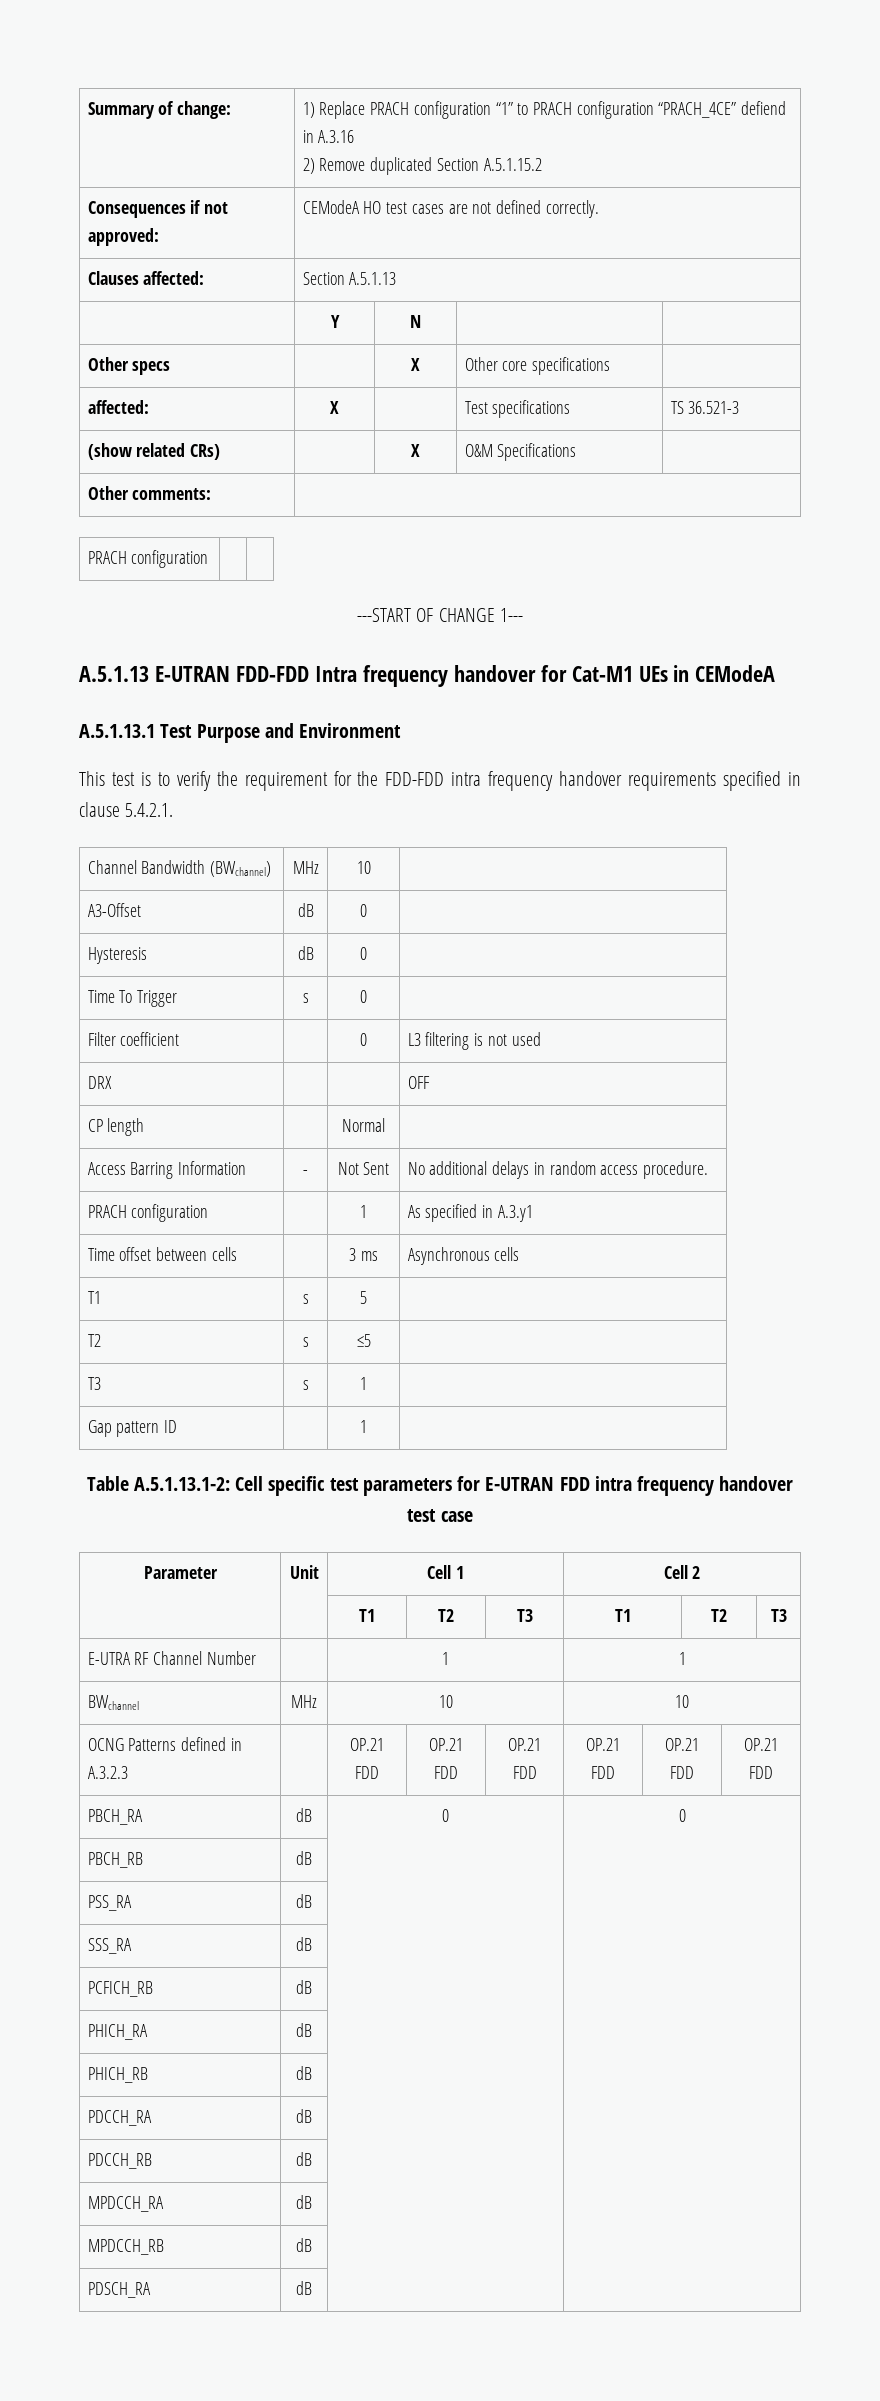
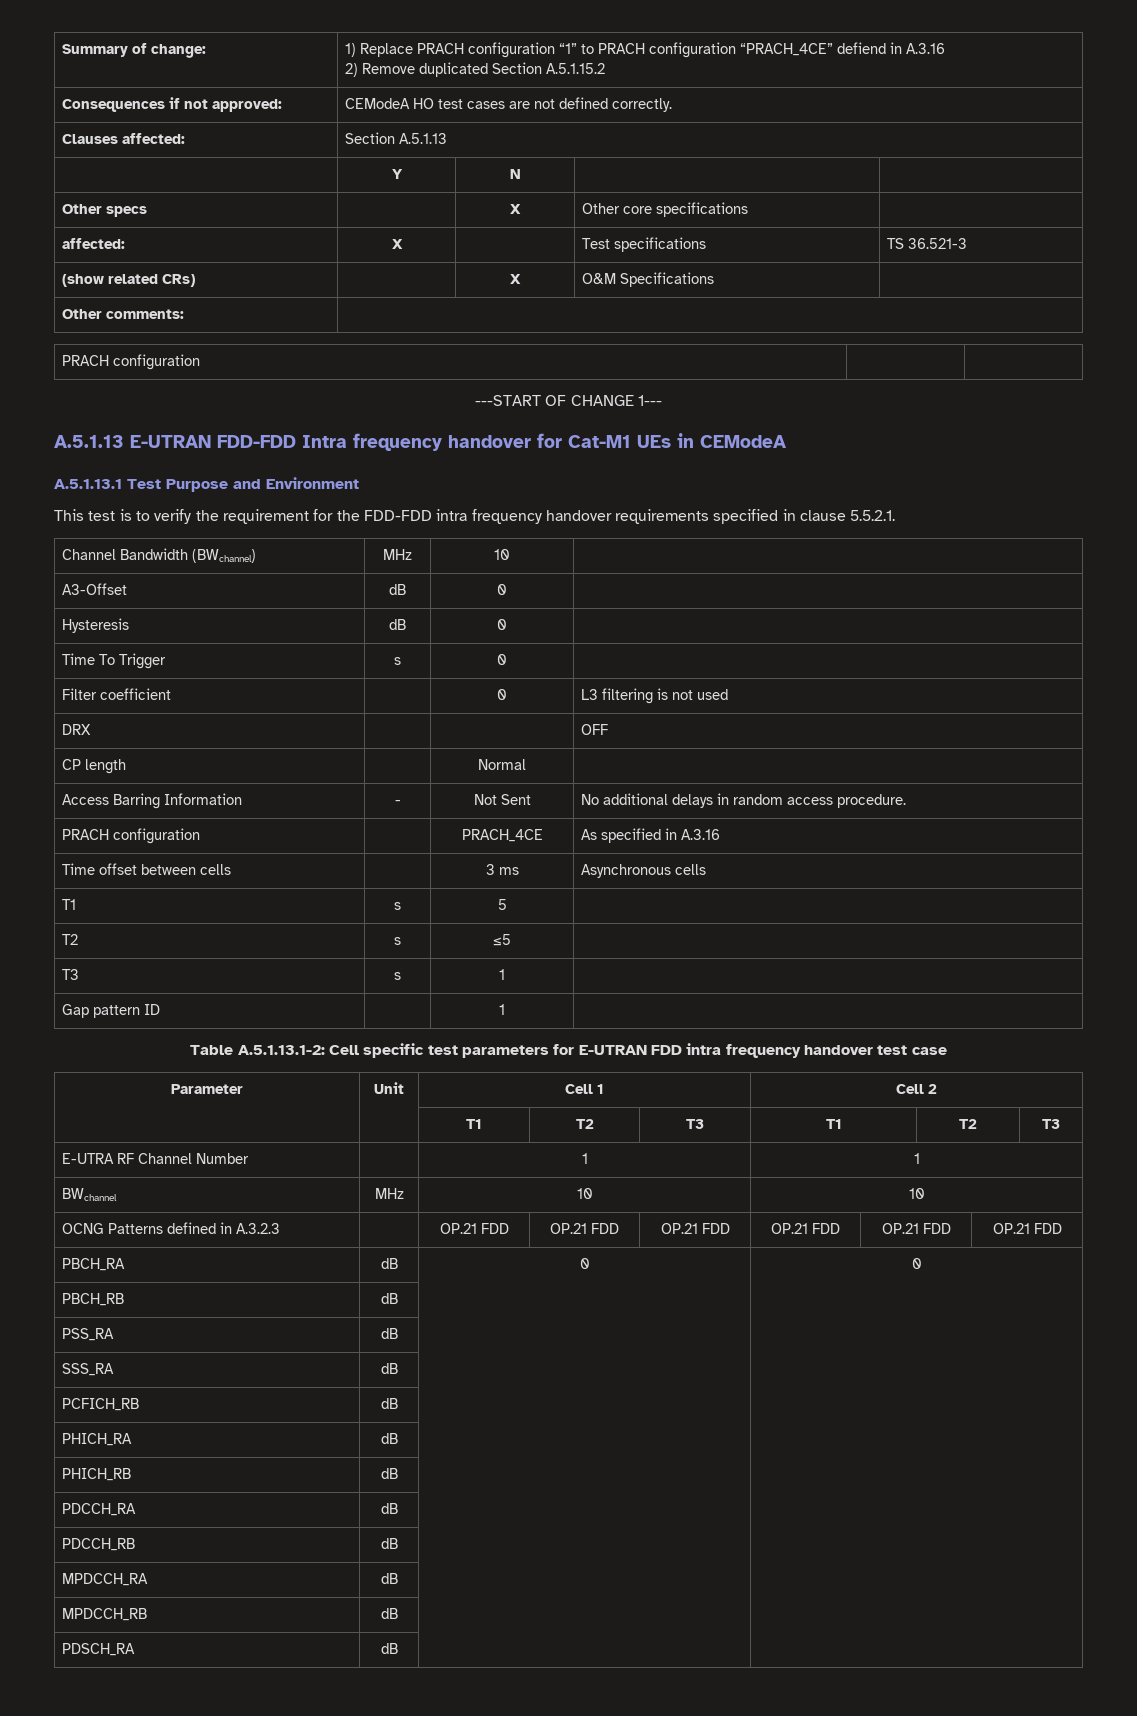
[125,803,174,817] 5.4.2.1. -> [850,510,896,521] 5.5.2.1.
[360,1205,367,1218] 1 -> [461,829,543,842] PRACH_4CE
[497,1205,533,1222] A.3.y1 -> [680,829,720,840] A.3.16

